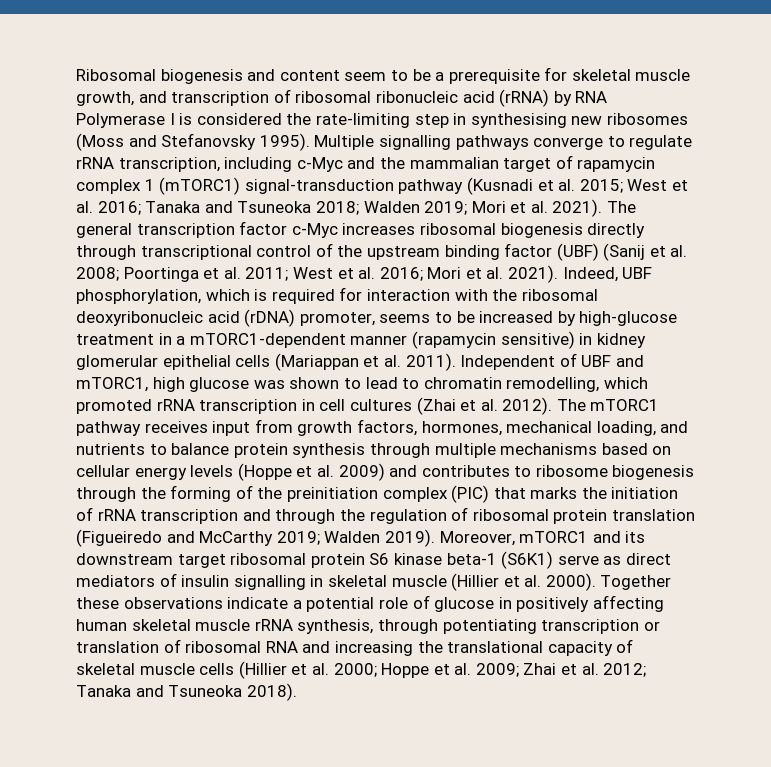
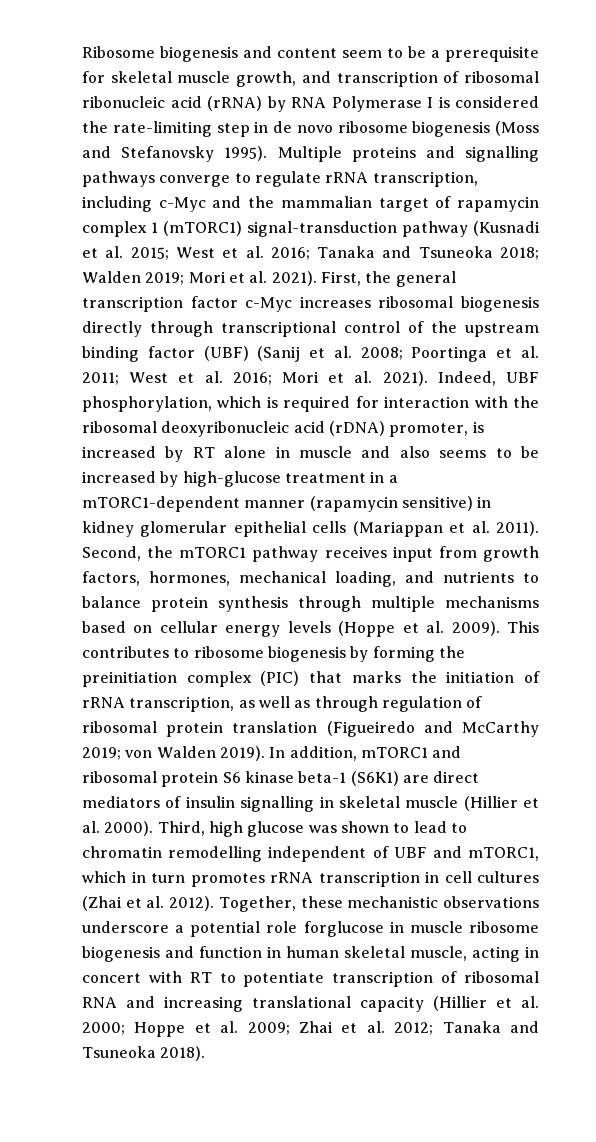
[76,69,156,81] Ribosomal -> [82,46,155,58] Ribosome
[470,113,688,128] synthesising new ribosomes -> [273,121,491,137] de novo ribosome biogenesis
(375, 142) none -> [351,146,455,162] proteins and
[607,201,637,213] The -> [320,271,392,286] First, the
(375, 319) none -> [472,421,484,433] [82,446,430,462] is increased by RT alone in muscle and also
[460,353,644,370] [76,377,648,392] [76,397,586,415] Independent of UBF and mTORC1, high glucose was shown to lead to chromatin remodelling, which promoted rRNA transcription in cell cultures (Zhai et al. 2012). The -> [82,546,174,561] Second, the
[338,463,418,481] 2009) and -> [451,621,539,636] 2009). This
[76,485,253,502] through the forming of -> [350,646,435,662] by forming
[140,509,365,524] transcription and through the -> [129,696,378,712] transcription, as well as through
(320, 538) none -> [125,750,153,758] von
[439,531,646,546] [76,553,226,568] Moreover, mTORC1 and its downstream target -> [269,746,462,761] In addition, mTORC1 and
[557,555,622,565] serve as -> [402,775,429,783] are
[600,575,672,590] [76,595,664,612] [76,619,660,634] [76,641,159,653] Together these observations indicate a potential role of glucose in positively affecting human skeletal muscle rRNA synthesis, through potentiating transcription or translation -> [157,821,467,837] [82,846,540,862] [82,871,539,887] [82,896,539,912] [82,921,539,937] [82,946,539,962] [82,971,434,987] Third, high glucose was shown to lead to chromatin remodelling independent of UBF and mTORC1, which in turn promotes rRNA transcription in cell cultures (Zhai et al. 2012). Together, these mechanistic observations underscore a potential role forglucose in muscle ribosome biogenesis and function in human skeletal muscle, acting in concert with RT to potentiate transcription
[417,641,443,653] the -> (243, 1004) none
[616,639,634,653] [76,663,235,675] of skeletal muscle cells -> (424, 1004) none

